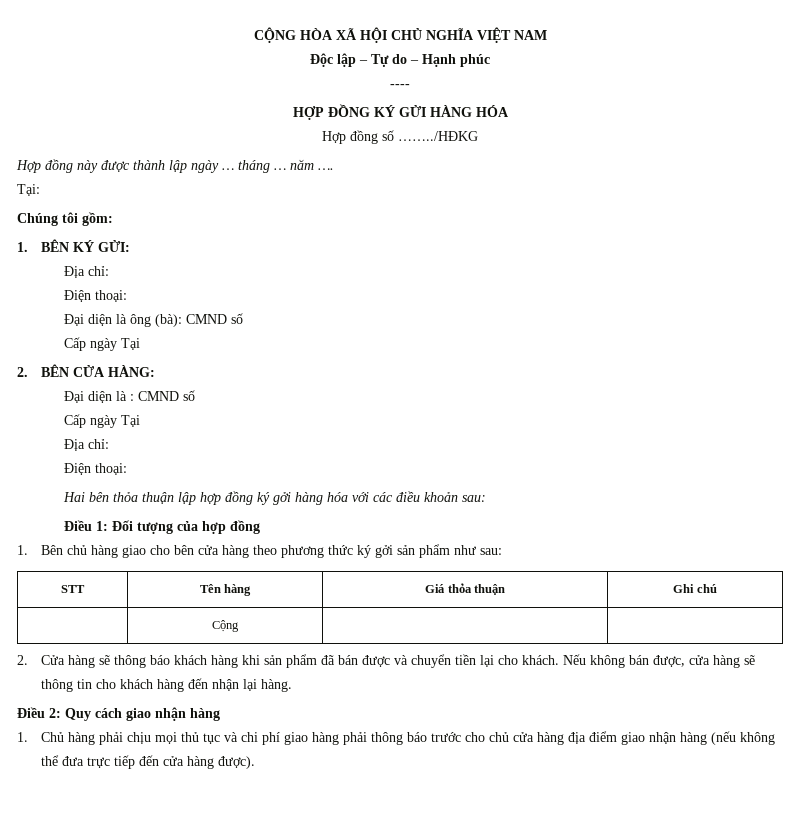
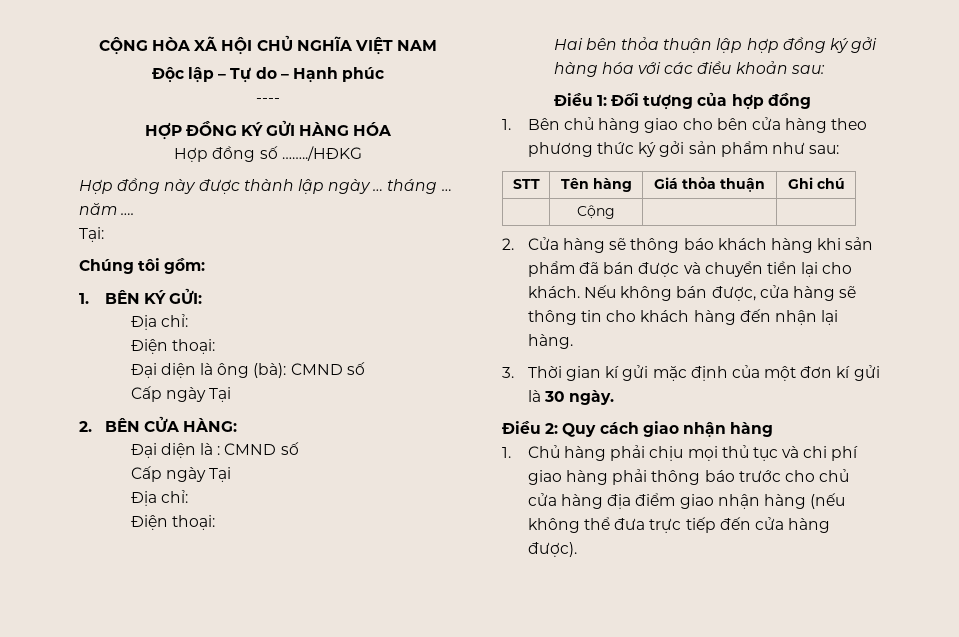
(292, 685) none -> [502,365,880,381] [527,390,615,405] // 3. Thời gian kí gửi mặc định của một đơn kí gửi là 30 ngày.

